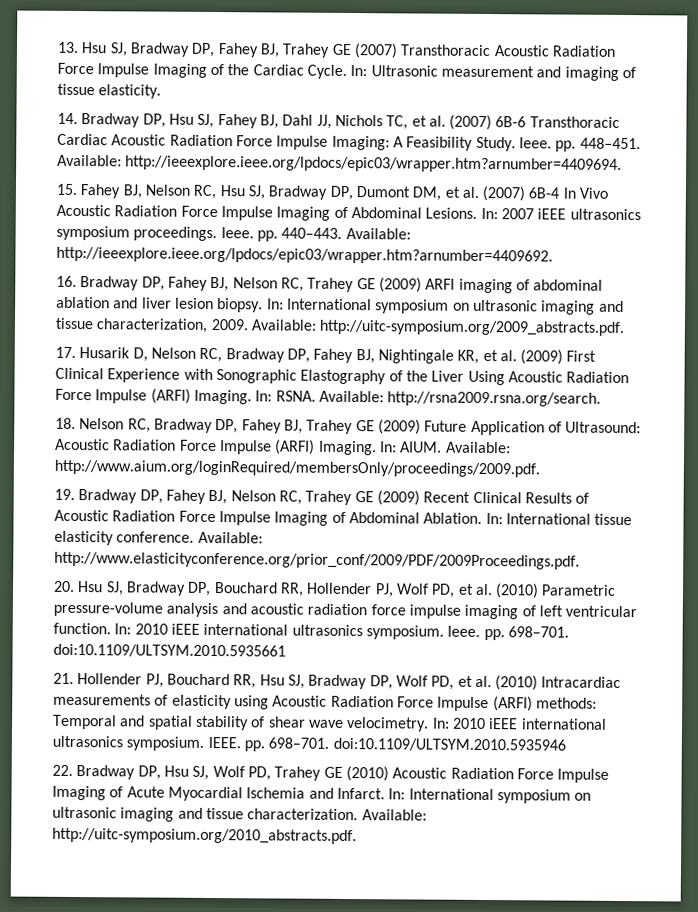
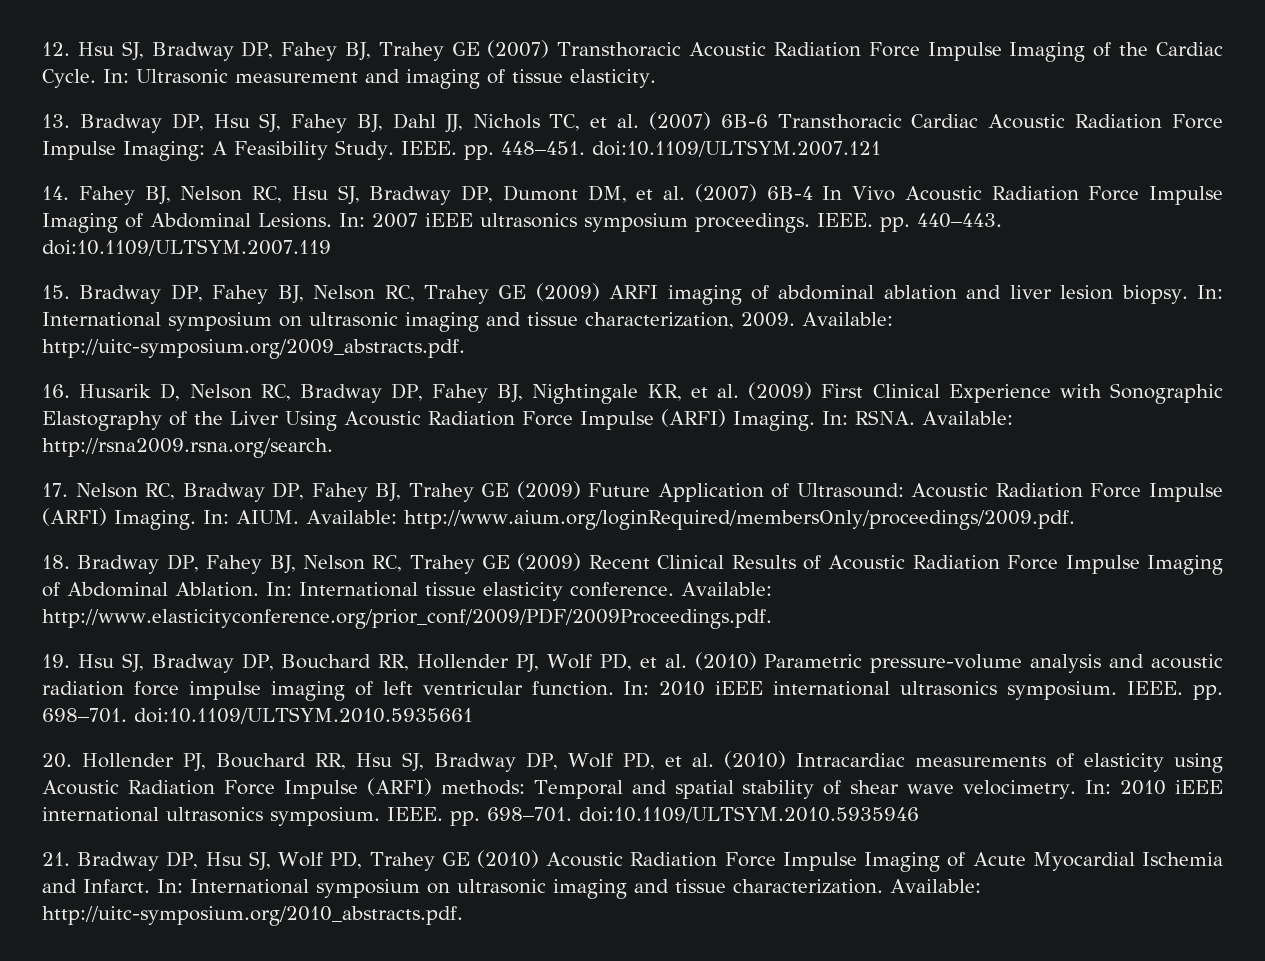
[57,41,79,54] 13. -> [42,42,70,56] 12.
[57,112,78,125] 14. -> [42,114,70,128] 13.
[518,137,552,149] Ieee. -> [400,141,457,155] IEEE.
[57,154,623,173] [56,183,77,195] Available: http://ieeexplore.ieee.org/lpdocs/epic03/wrapper.htm?arnumber=4409694. // 15. -> [591,140,881,157] [42,186,69,200] doi:10.1109/ULTSYM.2007.121 // 14.
[220,227,254,239] Ieee. -> [817,213,873,227] IEEE.
[345,227,411,240] [56,246,553,265] [56,275,77,287] Available: http://ieeexplore.ieee.org/lpdocs/epic03/wrapper.htm?arnumber=4409692. // 16. -> [42,239,331,256] [42,285,70,299] doi:10.1109/ULTSYM.2007.119 // 15.
[55,346,76,358] 17. -> [42,384,70,398] 16.
[55,417,76,429] 18. -> [42,483,68,497] 17.
[54,488,75,500] 19. -> [42,555,70,569] 18.
[53,580,75,592] 20. -> [42,654,70,668] 19.
[447,625,481,637] Ieee. -> [1127,681,1184,695] IEEE.
[53,672,74,684] 21. -> [42,753,72,768] 20.
[52,764,73,776] 22. -> [42,852,70,866] 21.

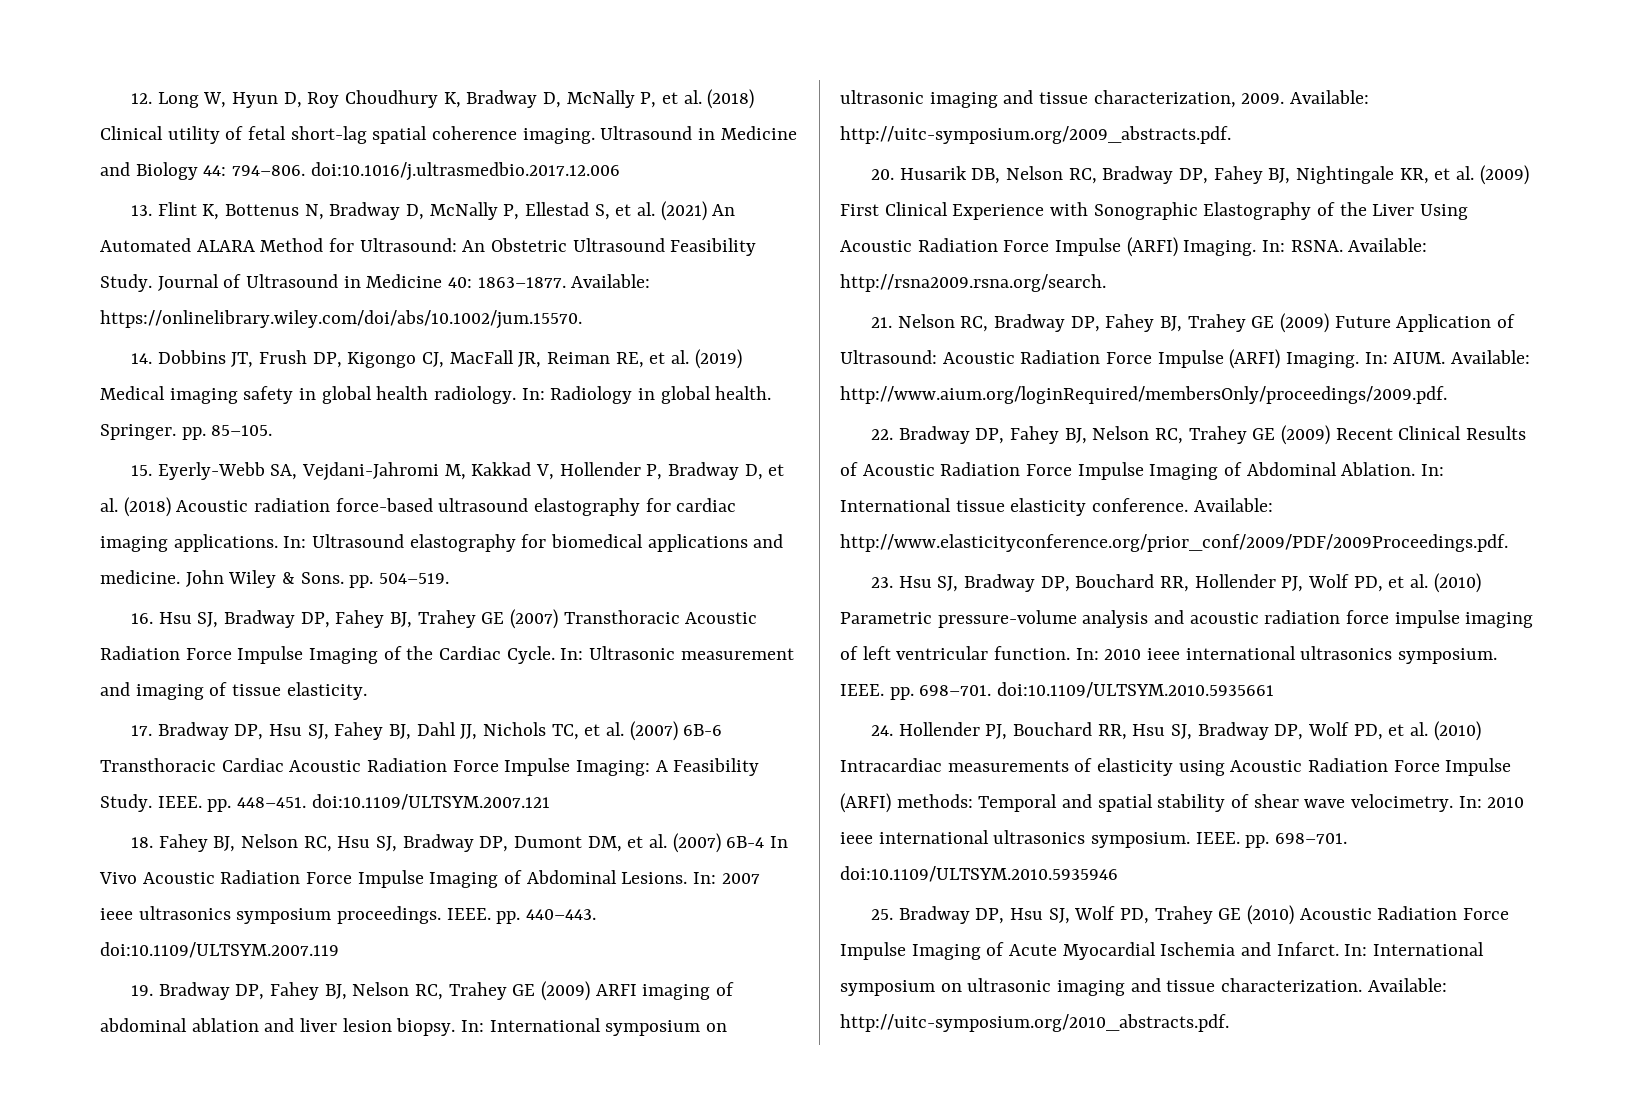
(70, 49) none -> [157,89,755,109] [100,126,797,144] [100,162,620,181] [131,201,736,221] [100,238,757,256] [100,274,651,292] [100,310,582,329] [131,349,742,369] [100,386,772,404] [100,424,273,440] [131,462,785,481] [100,497,737,517] [100,534,784,552] [100,570,450,588] [131,613,154,624] Long W, Hyun D, Roy Choudhury K, Bradway D, McNally P, et al. (2018) Clinical utility of fetal short-lag spatial coherence imaging. Ultrasound in Medicine and Biology 44: 794–806. doi:10.1016/j.ultrasmedbio.2017.12.006 // 13. Flint K, Bottenus N, Bradway D, McNally P, Ellestad S, et al. (2021) An Automated ALARA Method for Ultrasound: An Obstetric Ultrasound Feasibility Study. Journal of Ultrasound in Medicine 40: 1863–1877. Available: https://onlinelibrary.wiley.com/doi/abs/10.1002/jum.15570. // 14. Dobbins JT, Frush DP, Kigongo CJ, MacFall JR, Reiman RE, et al. (2019) Medical imaging safety in global health radiology. In: Radiology in global health. Springer. pp. 85–105. // 15. Eyerly-Webb SA, Vejdani-Jahromi M, Kakkad V, Hollender P, Bradway D, et al. (2018) Acoustic radiation force-based ultrasound elastography for cardiac imaging applications. In: Ultrasound elastography for biomedical applications and medicine. John Wiley & Sons. pp. 504–519. // 16.
[42,114,70,128] 13. -> [131,725,153,736] 17.
[42,186,69,200] 14. -> [131,837,154,848] 18.
[425,213,473,227] iEEE -> [100,908,133,920] ieee
[42,285,70,299] 15. -> [131,985,154,996] 19.
[42,383,181,401] 16. Husarik D, -> [871,166,1001,184] 20. Husarik DB,
[42,483,68,497] 17. -> [871,317,893,328] 21.
[42,555,70,569] 18. -> [871,429,894,440] 22.
[42,654,70,668] 19. -> [871,577,894,588] 23.
[715,681,764,695] iEEE -> [1147,648,1181,660] ieee
[42,753,72,768] 20. -> [871,725,894,736] 24.
[1175,780,1223,794] iEEE -> [840,832,873,844] ieee
[42,852,70,866] 21. -> [871,909,894,920] 25.

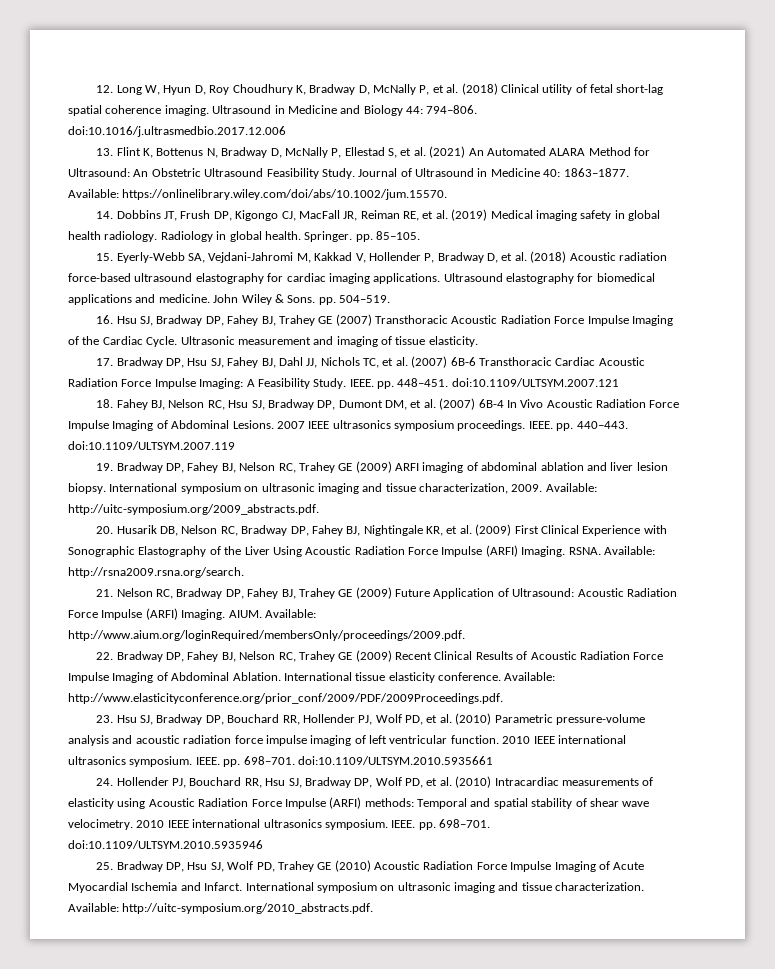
[521,388,545,400] In: -> (158, 236) none
[283,536,307,548] In: -> (441, 278) none
[560,648,584,660] In: -> (178, 341) none
[693,872,760,884] [100,908,133,920] In: 2007 ieee -> [276,421,330,429] 2007 IEEE
[461,1020,485,1032] In: -> (106, 488) none
[1262,240,1286,252] In: -> (566, 551) none
[1364,352,1388,364] In: -> (226, 614) none
[1421,464,1445,476] In: -> (281, 676) none
[1075,648,1181,660] In: 2010 ieee -> [502,736,555,744] 2010 IEEE
[1458,796,1525,808] [840,832,873,844] In: 2010 ieee -> [136,820,189,828] 2010 IEEE
[1344,944,1368,956] In: -> (243, 886) none

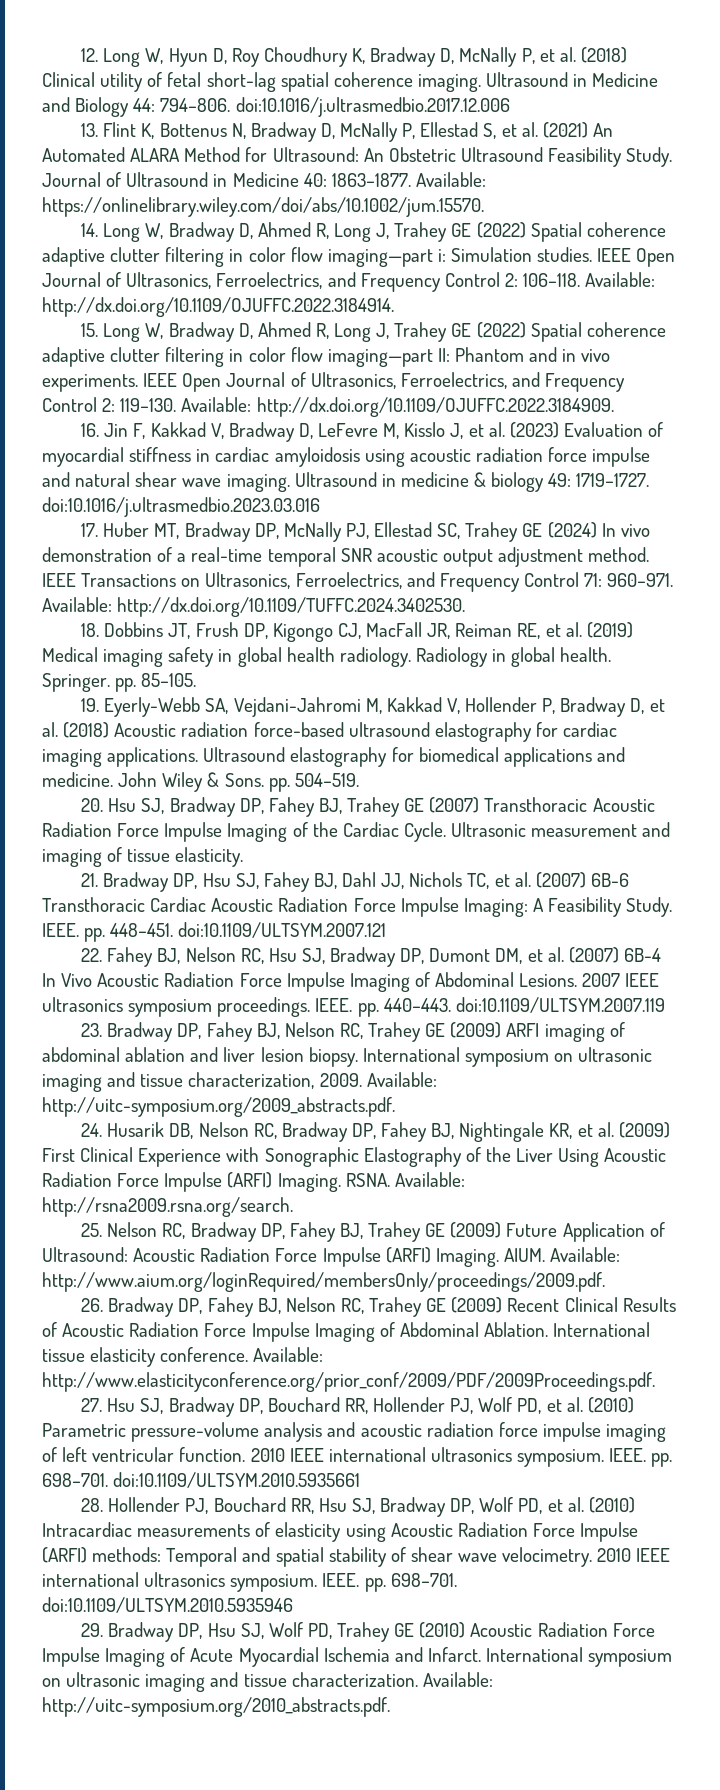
(114, 215) none -> [103,222,666,242] [42,247,676,267] [42,272,656,292] [42,297,394,317] [81,322,666,342] [42,347,611,367] [42,372,626,392] [42,397,615,417] [81,422,664,442] [42,447,651,467] [42,472,650,492] [42,497,320,517] [81,522,650,542] [42,547,650,567] [42,572,674,592] [42,597,466,617] [81,623,100,637] Long W, Bradway D, Ahmed R, Long J, Trahey GE (2022) Spatial coherence adaptive clutter filtering in color flow imaging—part i: Simulation studies. IEEE Open Journal of Ultrasonics, Ferroelectrics, and Frequency Control 2: 106–118. Available: http://dx.doi.org/10.1109/OJUFFC.2022.3184914. // 15. Long W, Bradway D, Ahmed R, Long J, Trahey GE (2022) Spatial coherence adaptive clutter filtering in color flow imaging—part II: Phantom and in vivo experiments. IEEE Open Journal of Ultrasonics, Ferroelectrics, and Frequency Control 2: 119–130. Available: http://dx.doi.org/10.1109/OJUFFC.2022.3184909. // 16. Jin F, Kakkad V, Bradway D, LeFevre M, Kisslo J, et al. (2023) Evaluation of myocardial stiffness in cardiac amyloidosis using acoustic radiation force impulse and natural shear wave imaging. Ultrasound in medicine & biology 49: 1719–1727. doi:10.1016/j.ultrasmedbio.2023.03.016 // 17. Huber MT, Bradway DP, McNally PJ, Ellestad SC, Trahey GE (2024) In vivo demonstration of a real-time temporal SNR acoustic output adjustment method. IEEE Transactions on Ultrasonics, Ferroelectrics, and Frequency Control 71: 960–971. Available: http://dx.doi.org/10.1109/TUFFC.2024.3402530. // 18.
[96,253,114,261] 15. -> [81,698,100,712] 19.
[96,315,114,324] 16. -> [81,798,104,812] 20.
[96,358,114,366] 17. -> [81,873,99,887] 21.
[96,399,114,408] 18. -> [81,948,103,962] 22.
[96,463,114,471] 19. -> [81,1023,103,1037] 23.
[96,526,114,534] 20. -> [81,1123,103,1137] 24.
[96,589,114,597] 21. -> [81,1223,103,1237] 25.
[96,652,114,660] 22. -> [81,1298,104,1312] 26.
[96,715,114,723] 23. -> [81,1398,103,1412] 27.
[96,778,114,786] 24. -> [81,1498,104,1512] 28.
[96,862,114,870] 25. -> [81,1623,104,1637] 29.

